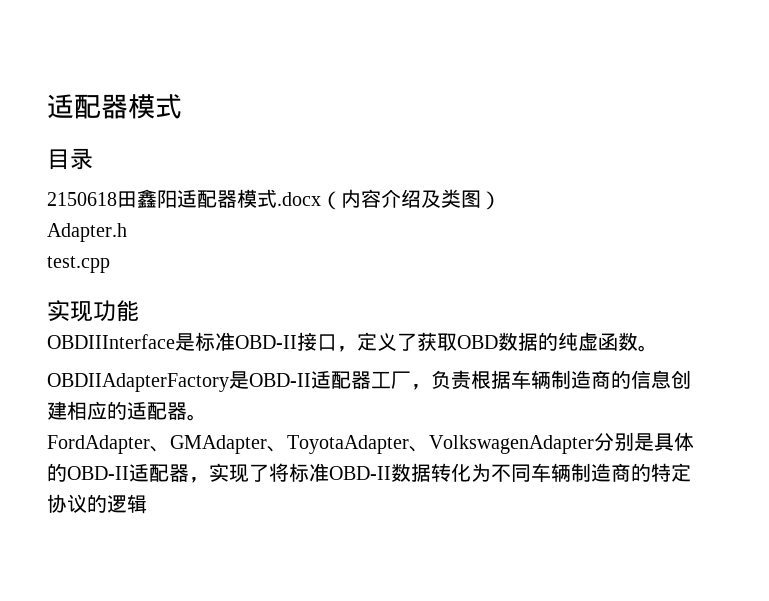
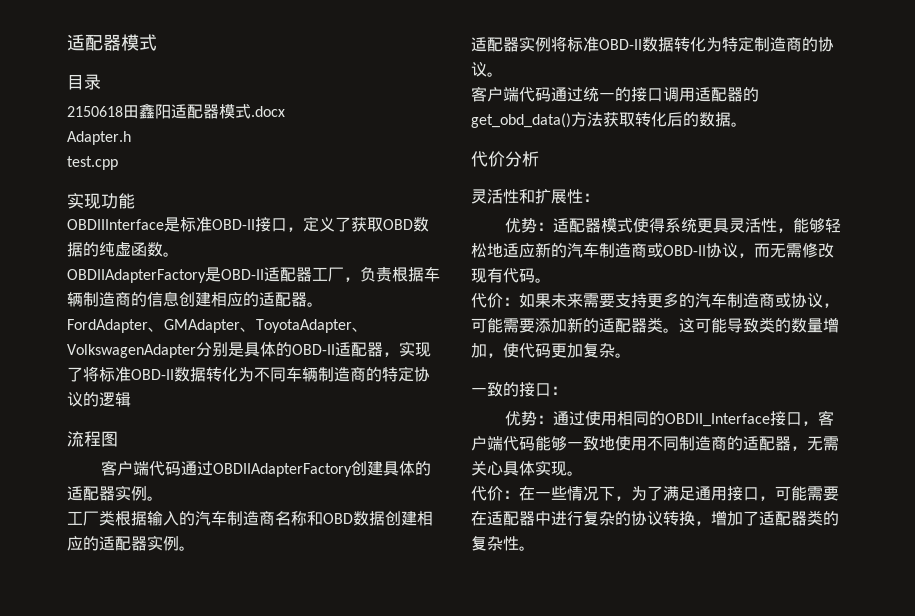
[321,189,501,210] （内容介绍及类图） -> (285, 111) none
(147, 504) none -> [67,431,118,447] [101,460,432,477] [67,485,163,501] [67,510,433,526] [67,535,195,551] [471,36,834,52] [471,62,503,77] [471,86,759,102] [471,112,747,128] [471,151,539,167] [471,189,599,204] [505,218,842,233] [471,242,834,258] [471,268,551,283] [471,292,839,308] [471,317,839,333] [471,343,631,358] [471,382,567,397] [505,410,835,427] [471,436,839,451] [471,460,583,476] [471,486,839,501] [471,510,839,526] [471,536,535,551] // 流程图 // 客户端代码通过OBDIIAdapterFactory创建具体的适配器实例。 // 工厂类根据输入的汽车制造商名称和OBD数据创建相应的适配器实例。 // 适配器实例将标准OBD-II数据转化为特定制造商的协议。 // 客户端代码通过统一的接口调用适配器的get_obd_data()方法获取转化后的数据。 // 代价分析 // 灵活性和扩展性： // 优势：适配器模式使得系统更具灵活性，能够轻松地适应新的汽车制造商或OBD-II协议，而无需修改现有代码。 // 代价：如果未来需要支持更多的汽车制造商或协议，可能需要添加新的适配器类。这可能导致类的数量增加，使代码更加复杂。 // 一致的接口： // 优势：通过使用相同的OBDII_Interface接口，客户端代码能够一致地使用不同制造商的适配器，无需关心具体实现。 // 代价：在一些情况下，为了满足通用接口，可能需要在适配器中进行复杂的协议转换，增加了适配器类的复杂性。

